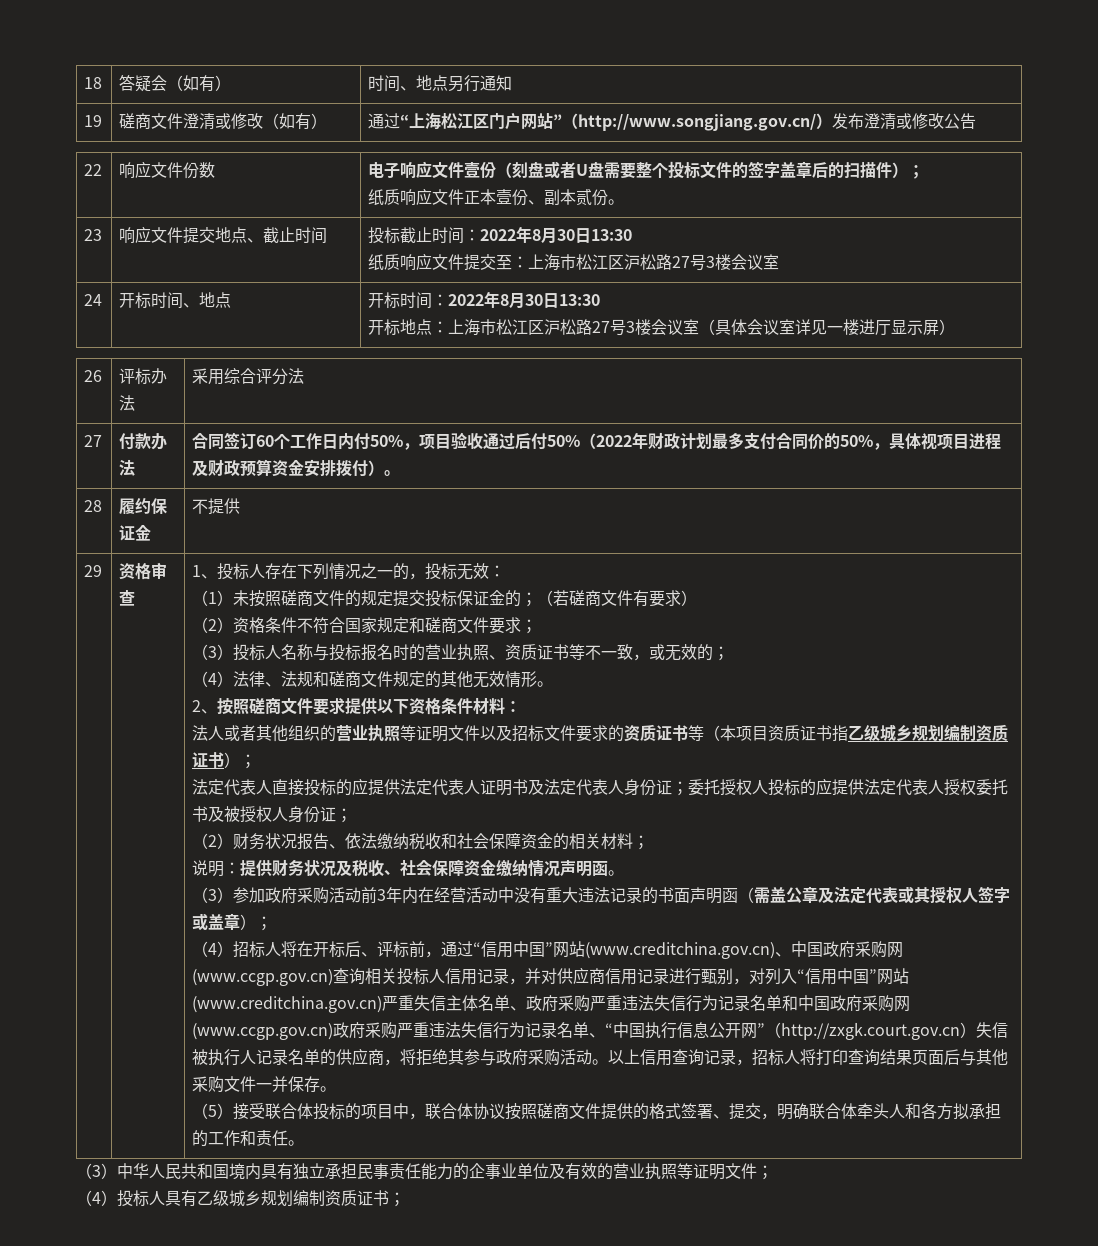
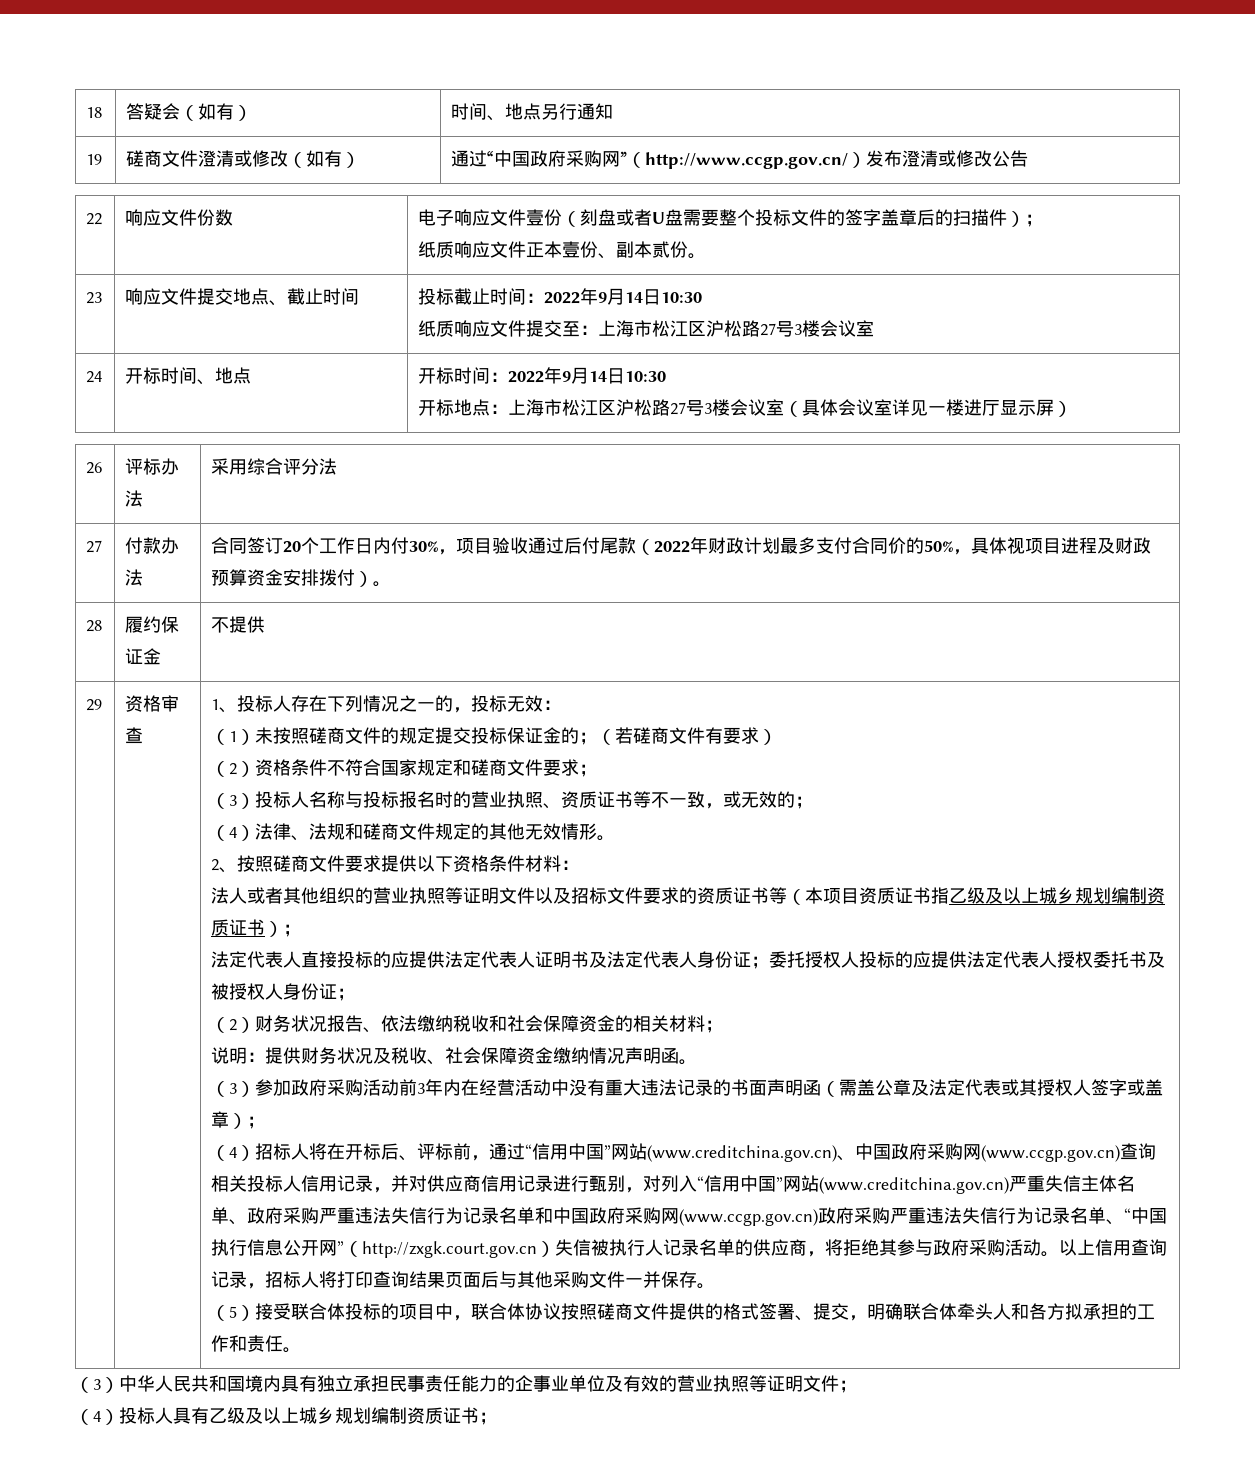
[409,112,817,131] 上海松江区门户网站”（http://www.songjiang.gov.cn/ -> [494,150,849,169] 中国政府采购网”（http://www.ccgp.gov.cn/
[532,228,633,244] 8月30日13:30 -> [598,288,703,305] 9月14日10:30
[500,293,601,309] 8月30日13:30 -> [562,367,667,384] 9月14日10:30
[256,435,275,447] 60 -> [283,541,302,553] 20
[370,435,404,447] 50% -> [409,541,439,552] 30%
[547,435,581,447] 50% -> [600,537,637,554] 尾款
(881, 733) none -> [985,887,1040,904] 及以上
(229, 1198) none -> [245,1407,299,1424] 及以上

